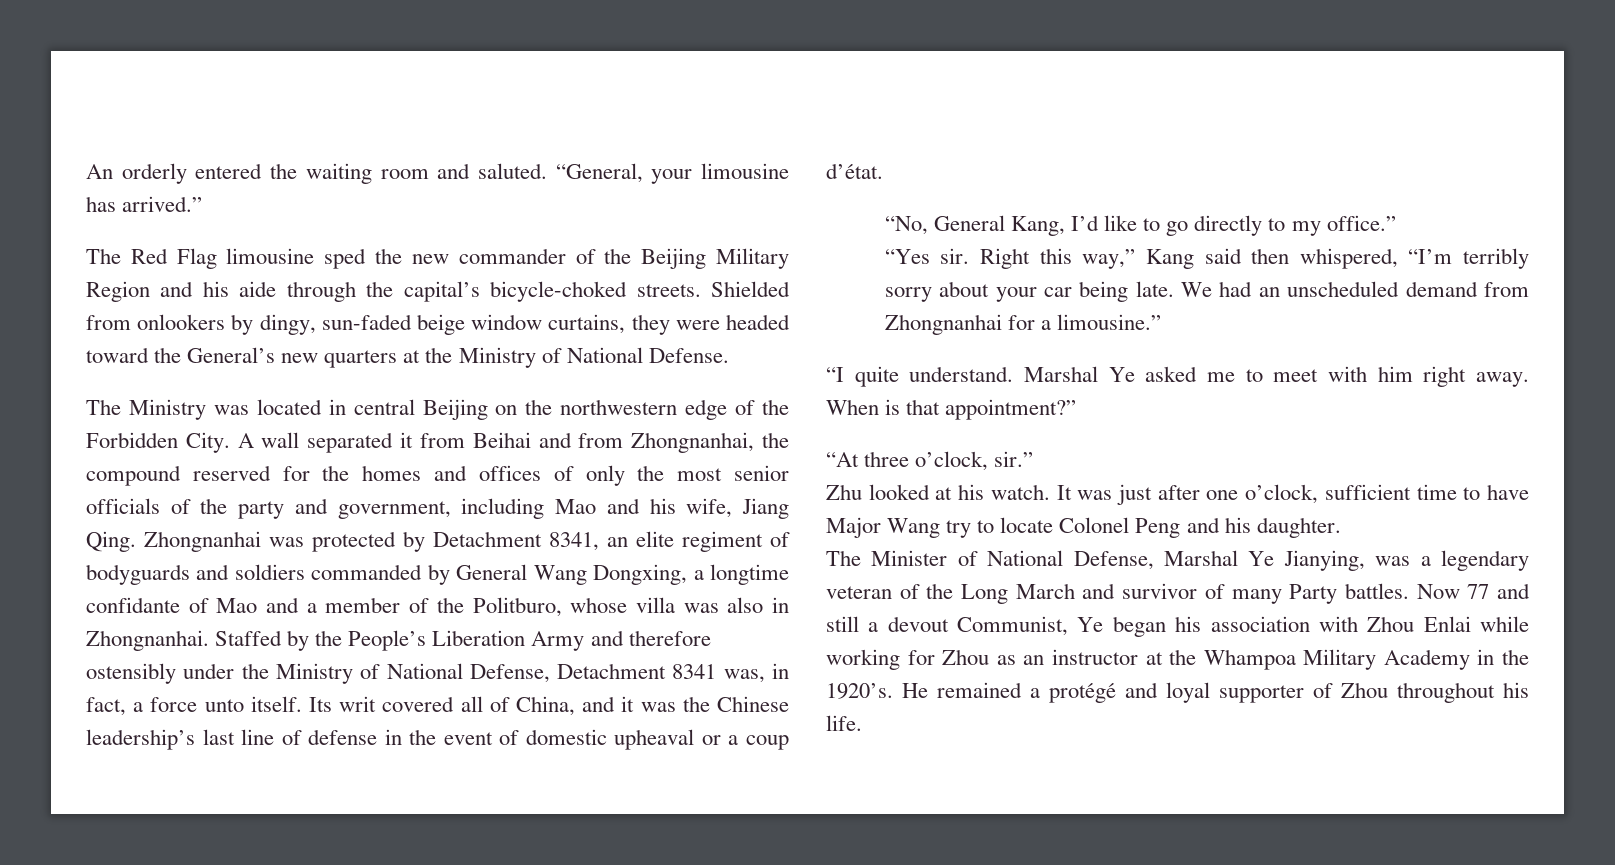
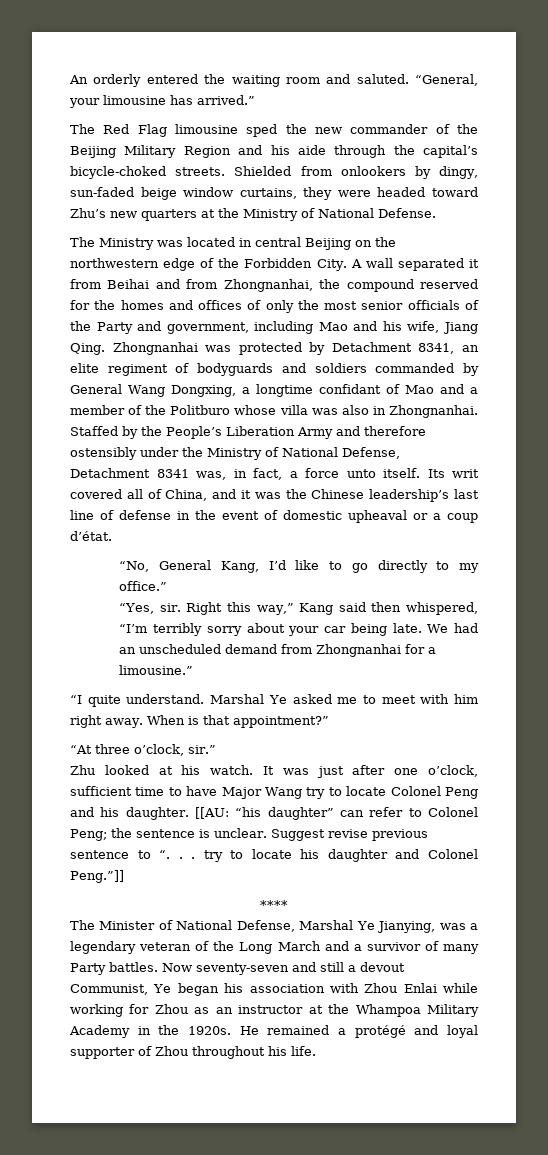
[154,347,276,363] the General’s -> [70,208,106,218] Zhu’s
[238,501,285,519] party -> [96,322,133,334] Party
[86,597,180,613] confidante -> [318,384,381,394] confidant
[472,597,562,617] Politburo, -> [170,405,231,415] Politburo
[884,249,930,264] “Yes -> [119,603,155,614] “Yes,
(1341, 527) none -> [194,807,479,820] [70,828,428,841] [70,849,479,862] [70,870,124,883] [260,900,288,909] [[AU: “his daughter” can refer to Colonel Peng; the sentence is unclear. Suggest revise previous sentence to “. . . try to locate his daughter and Colonel Peng.”]] // ****
(1116, 591) none -> [353,944,362,951] a
[1467,584,1490,599] 77 -> [196,963,289,975] seventy-seven
[826,683,893,699] 1920’s. -> [188,1026,231,1035] 1920s.

